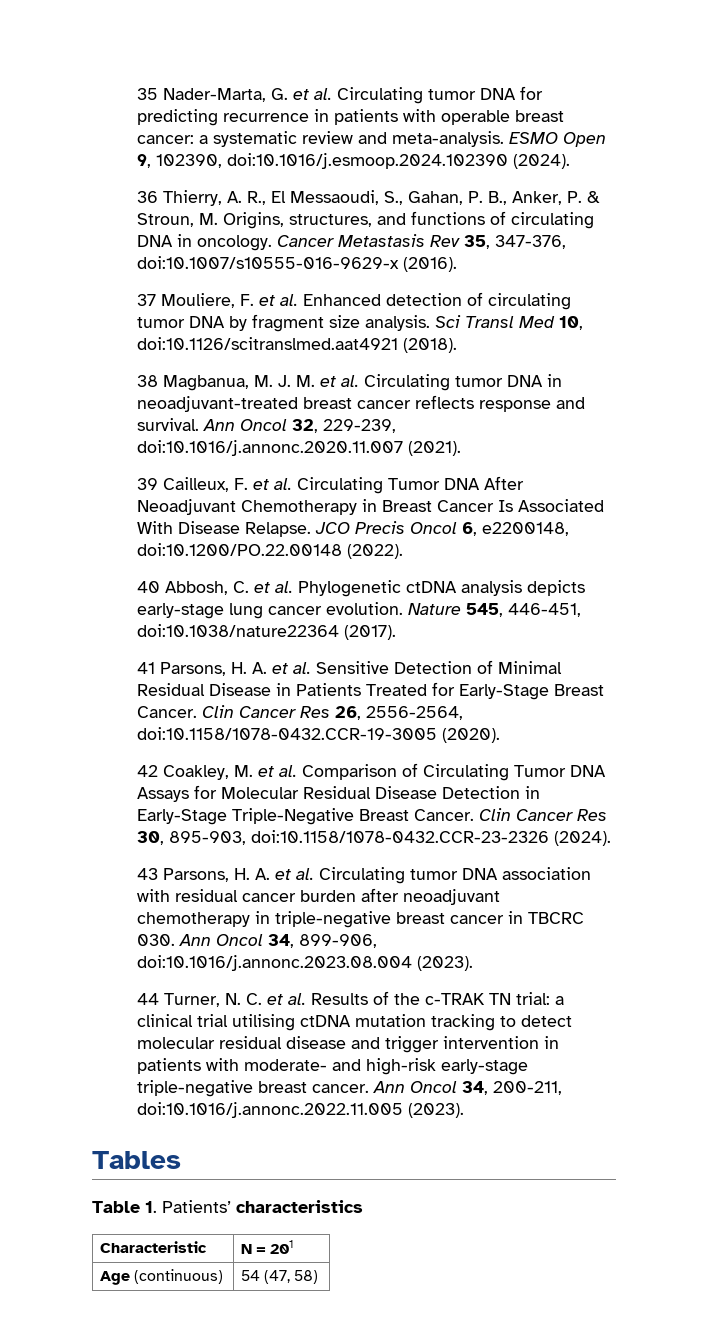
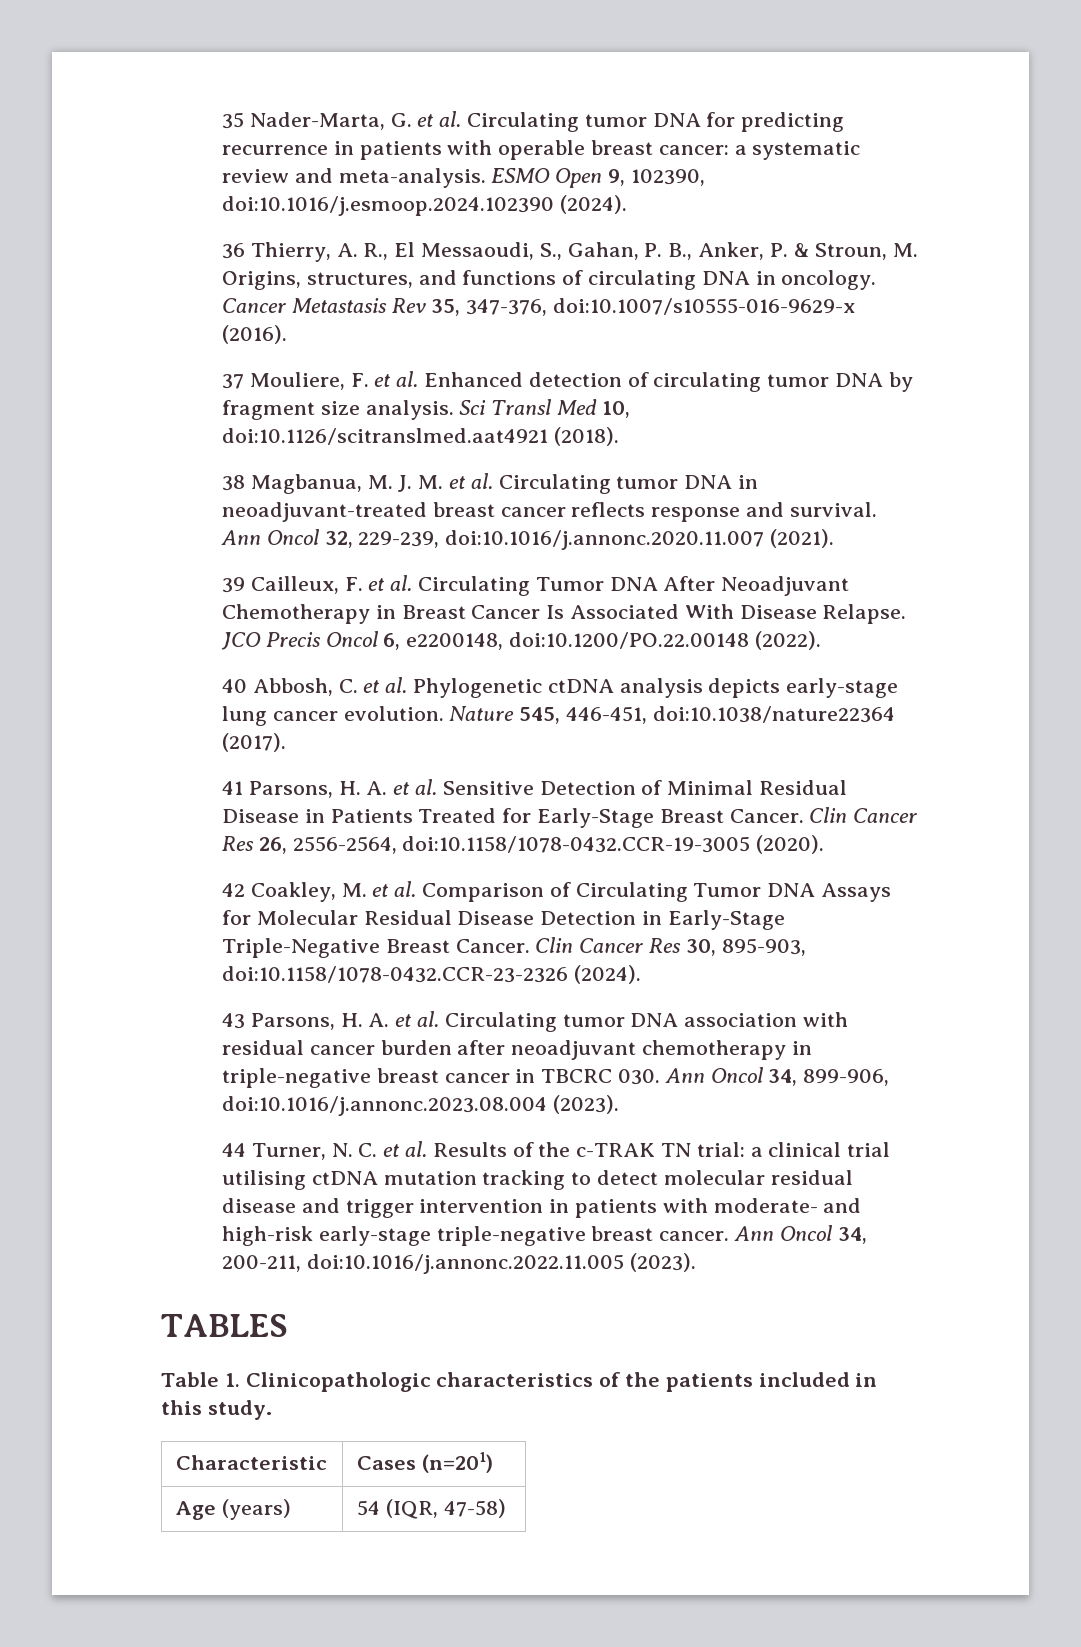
[92,1151,181,1169] Tables -> [161,1314,288,1337] TABLES
[162,1200,231,1213] Patients’ -> [245,1372,431,1392] Clinicopathologic
[99,1241,207,1253] [240,1240,294,1254] // Characteristic | N = 201 -> [599,1372,878,1392] [161,1400,272,1420] [175,1455,327,1470] [356,1452,493,1473] of the patients included in this study. // Characteristic | Cases (n=201)
[134,1269,224,1284] (continuous) -> [221,1499,291,1520] (years)
[264,1270,319,1284] (47, 58) -> [385,1499,506,1519] (IQR, 47-58)

